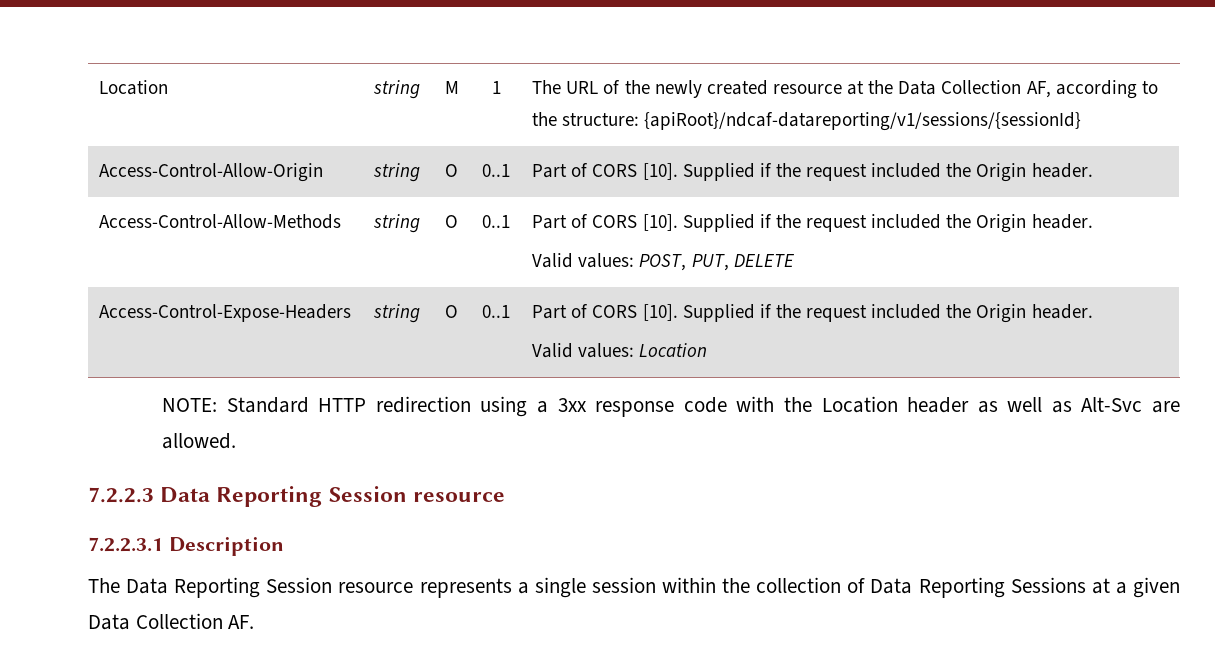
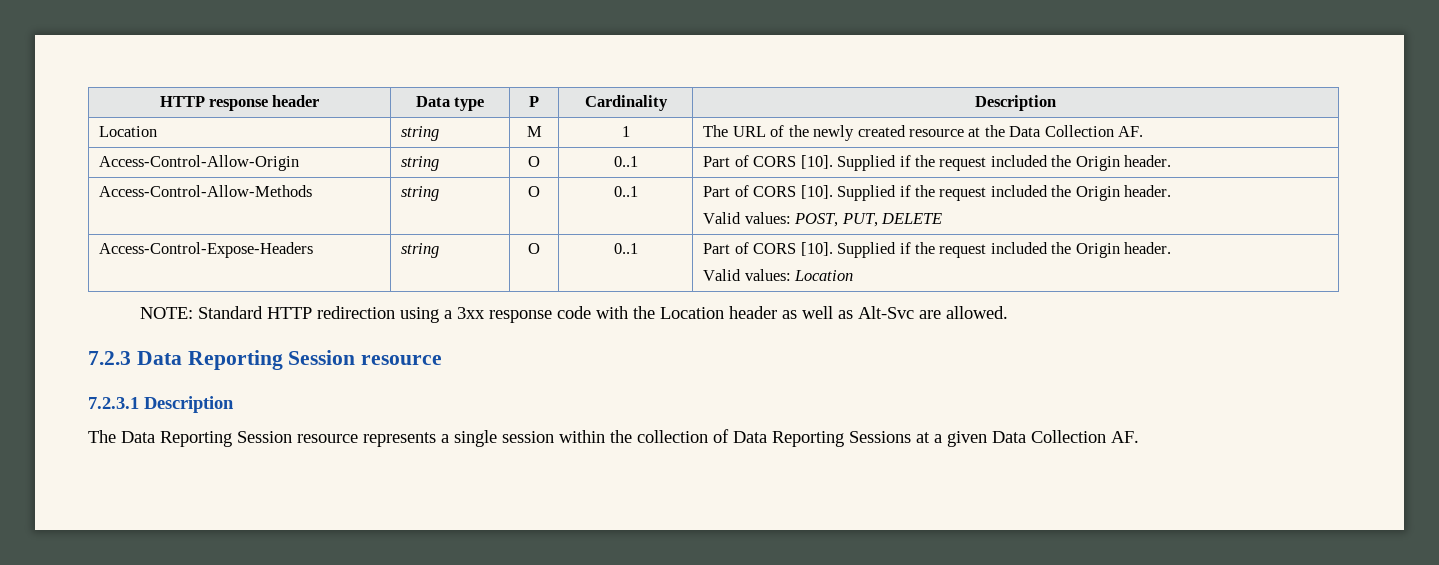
(99, 87) none -> [159,95,320,111] [415,96,485,111] [529,96,539,107] [584,95,668,111] [975,95,1056,111] HTTP response header | Data type | P | Cardinality | Description //
[1026,80,1158,99] [532,112,1082,131] AF, according to the structure: {apiRoot}/ndcaf-datareporting/v1/sessions/{sessionId} -> [1118,126,1144,137] AF.
[88,487,154,503] 7.2.2.3 -> [88,351,131,365] 7.2.3
[88,537,163,552] 7.2.2.3.1 -> [88,397,139,409] 7.2.3.1

